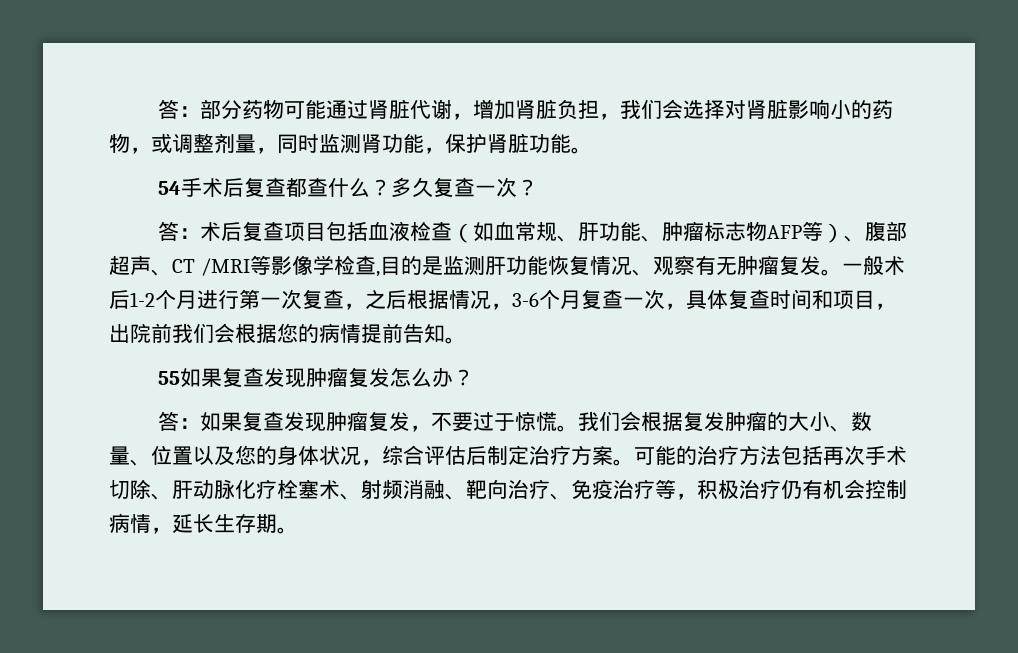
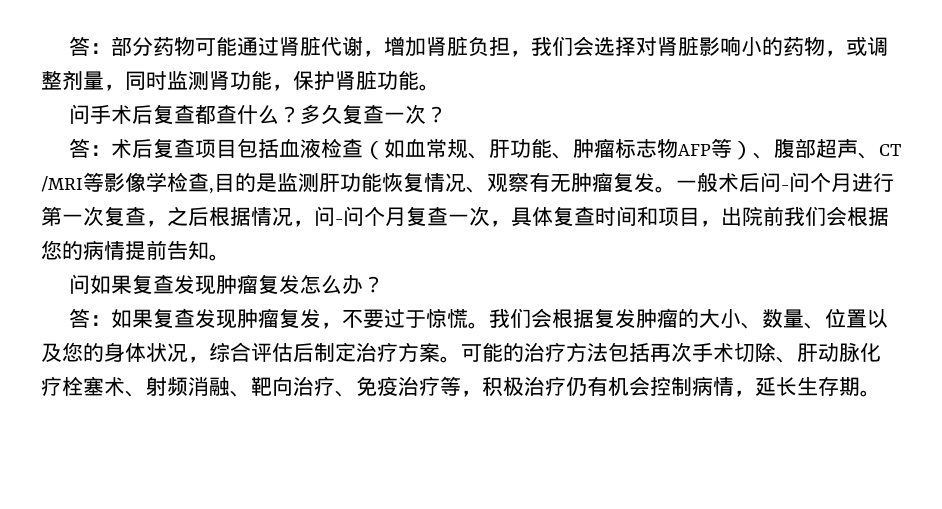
[158,181,182,195] 54 -> [68,104,90,124] 问
[130,292,155,307] 1-2 -> [760,172,810,192] 问-问
[512,292,539,307] 3-6 -> [314,206,364,226] 问-问
[158,371,181,385] 55 -> [68,274,90,294] 问

